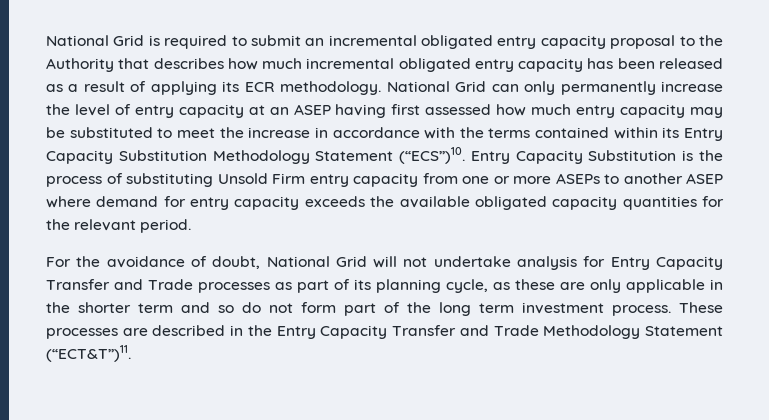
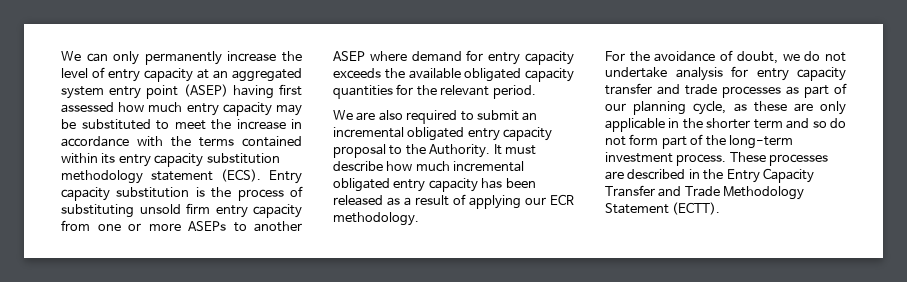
[46,35,723,49] [46,58,723,72] [46,81,487,95] National Grid is required to submit an incremental obligated entry capacity proposal to the Authority that describes how much incremental obligated entry capacity has been released as a result of applying its ECR methodology. National Grid -> [61,51,81,61] We
[293,104,331,115] ASEP -> [232,68,302,82] [61,84,228,99] aggregated system entry point (ASEP)
[684,128,723,141] [46,147,677,164] Entry Capacity Substitution Methodology Statement (“ECS”)10. Entry Capacity Substitution -> [118,153,280,167] [61,169,302,184] [61,187,190,201] entry capacity substitution methodology statement (ECS). Entry capacity substitution
[217,173,305,184] Unsold Firm -> [139,203,210,214] unsold firm
(192, 226) none -> [333,110,538,124] [333,127,553,141] [333,144,536,158] [333,161,525,172] [333,178,536,192] [333,194,574,209] [333,212,419,226] // We are also required to submit an incremental obligated entry capacity proposal to the Authority. It must describe how much incremental obligated entry capacity has been released as a result of applying our ECR methodology.
[266,256,398,268] National Grid will -> [782,51,821,61] we do
[610,256,723,270] [46,279,193,290] Entry Capacity Transfer and Trade -> [756,67,846,81] [605,83,717,95] entry capacity transfer and trade
[354,279,371,290] its -> [605,103,626,111] our
[439,302,514,316] long term -> [728,135,793,149] long-term
[46,345,131,362] (“ECT&T”)11. -> [672,202,721,215] (ECTT).

